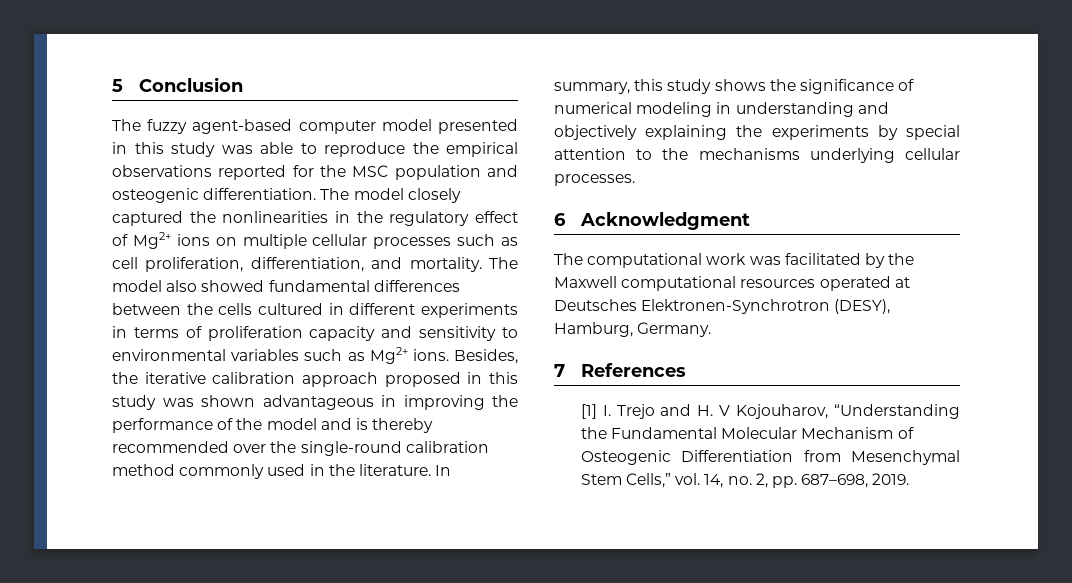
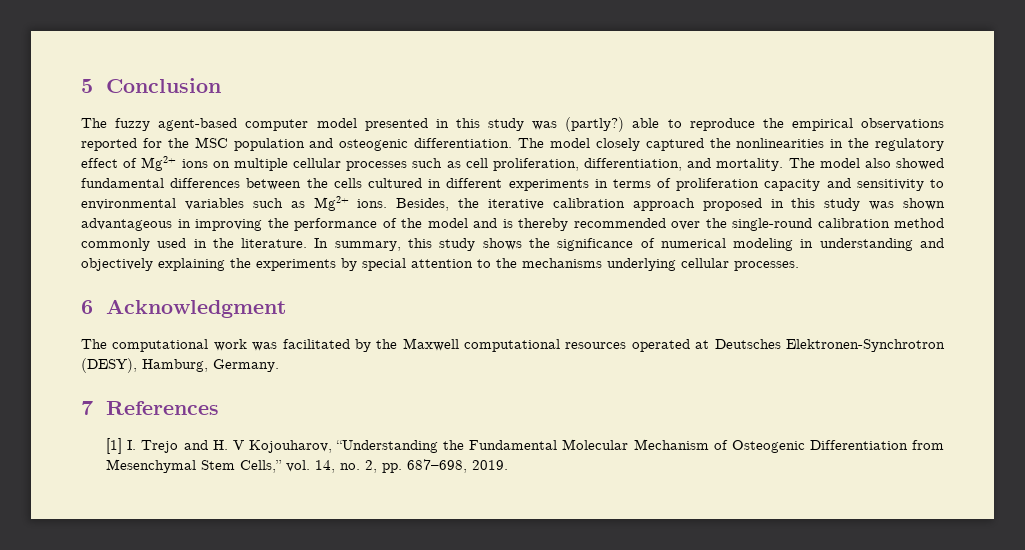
(253, 149) none -> [565,117,625,132] (partly?)

